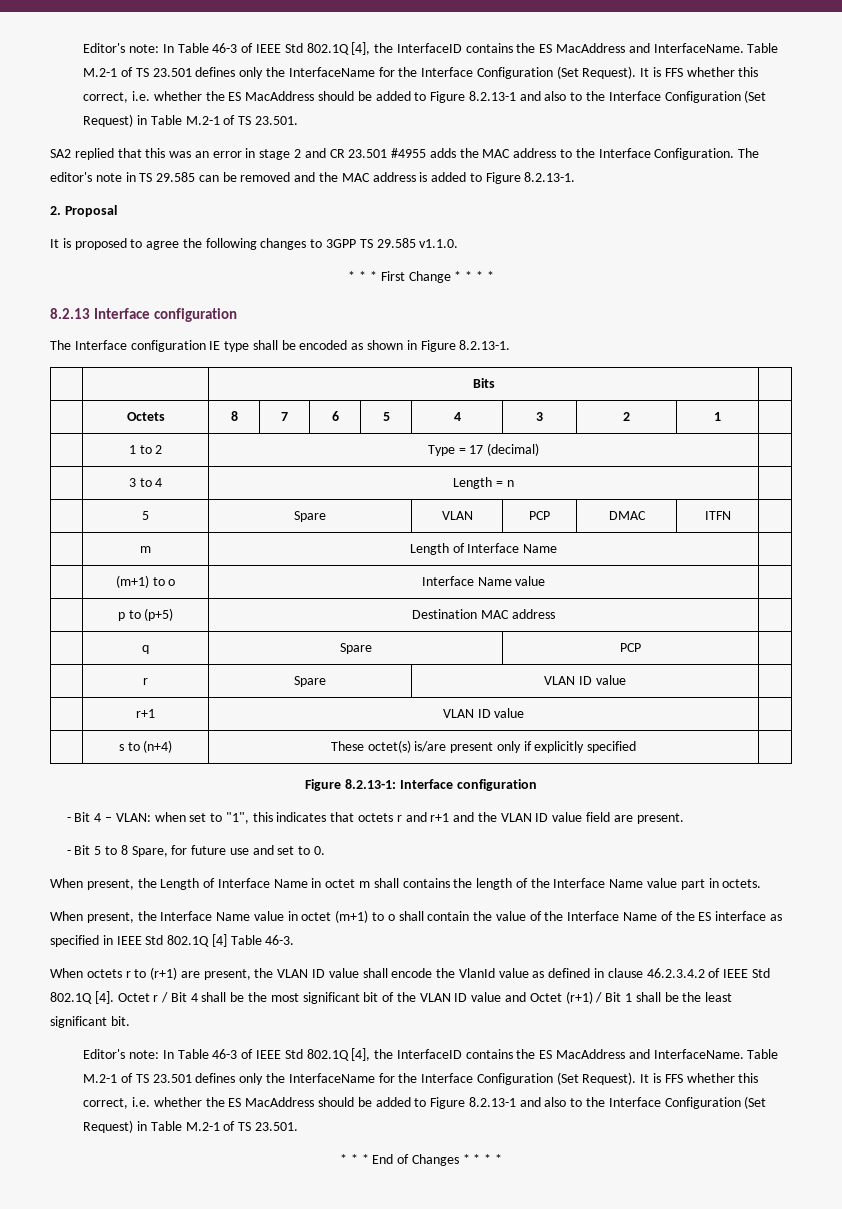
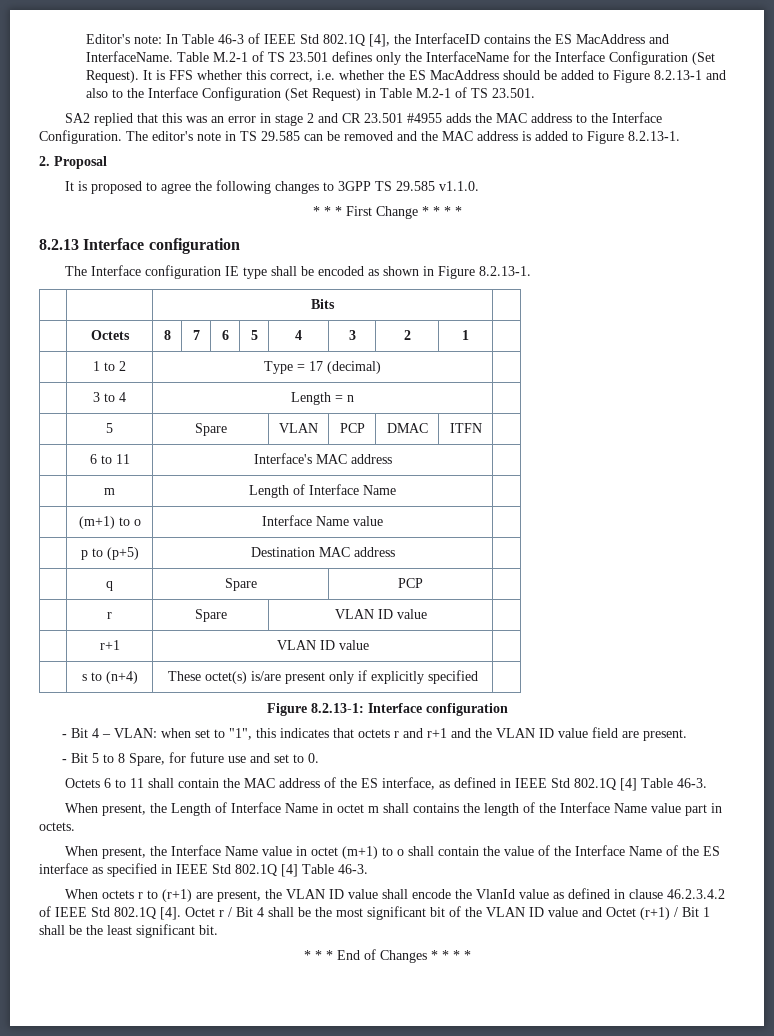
(731, 515) none -> [89,454,130,464] [253,453,392,464] // | 6 to 11 | Interface's MAC address |
(325, 850) none -> [65,777,708,791] // Octets 6 to 11 shall contain the MAC address of the ES interface, as defined in IEEE Std 802.1Q [4] Table 46-3.
[83,1048,779,1061] [83,1072,759,1085] [83,1096,767,1109] [83,1120,298,1133] // Editor's note: In Table 46-3 of IEEE Std 802.1Q [4], the InterfaceID contains the ES MacAddress and InterfaceName. Table M.2-1 of TS 23.501 defines only the InterfaceName for the Interface Configuration (Set Request). It is FFS whether this correct, i.e. whether the ES MacAddress should be added to Figure 8.2.13-1 and also to the Interface Configuration (Set Request) in Table M.2-1 of TS 23.501. -> (218, 930) none

